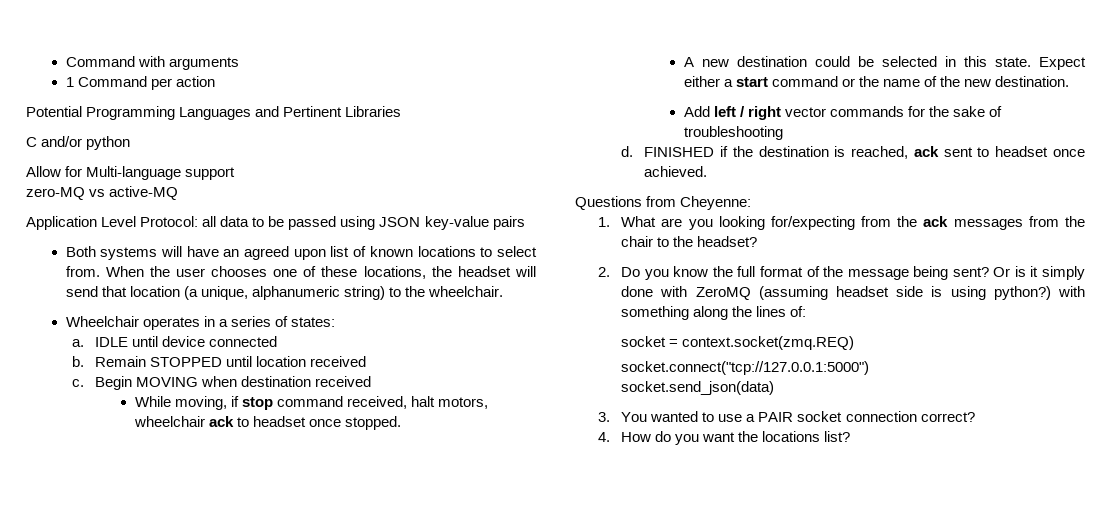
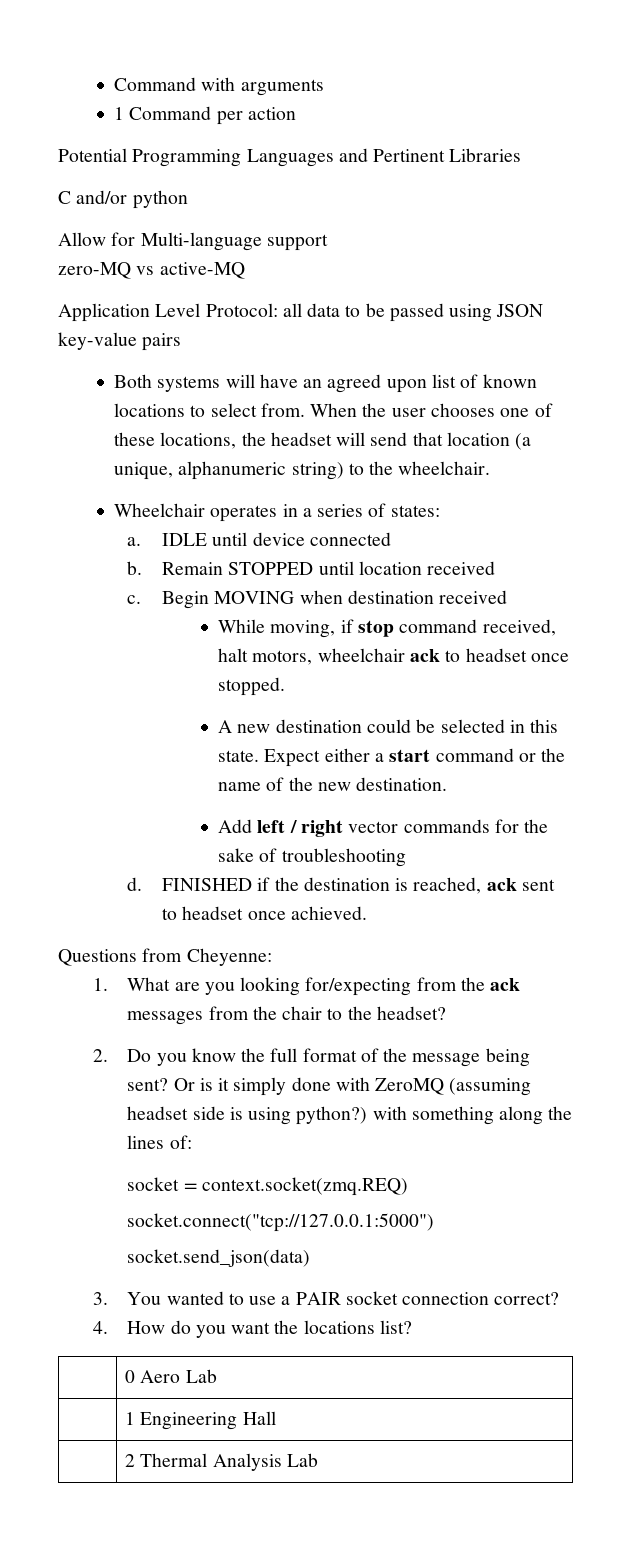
(851, 436) none -> [124,1369,217,1383] [124,1411,276,1430] [124,1453,318,1471] // | 0 Aero Lab // | 1 Engineering Hall // | 2 Thermal Analysis Lab

